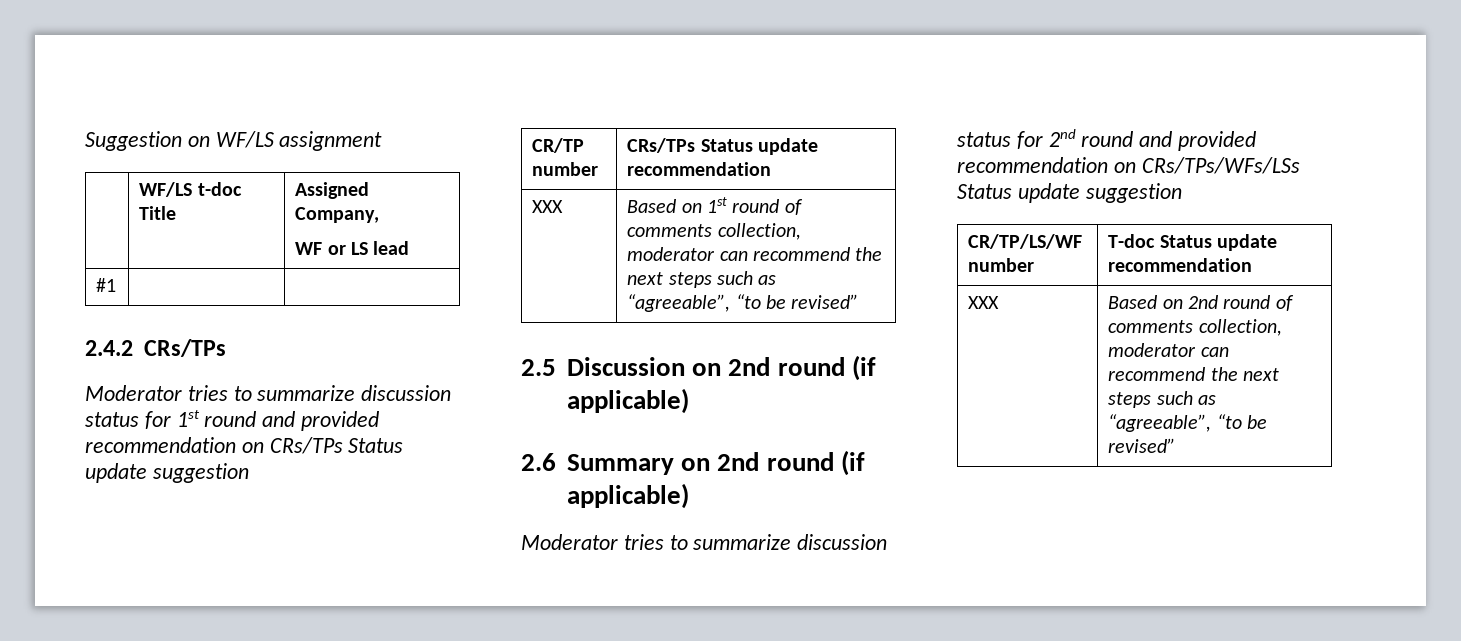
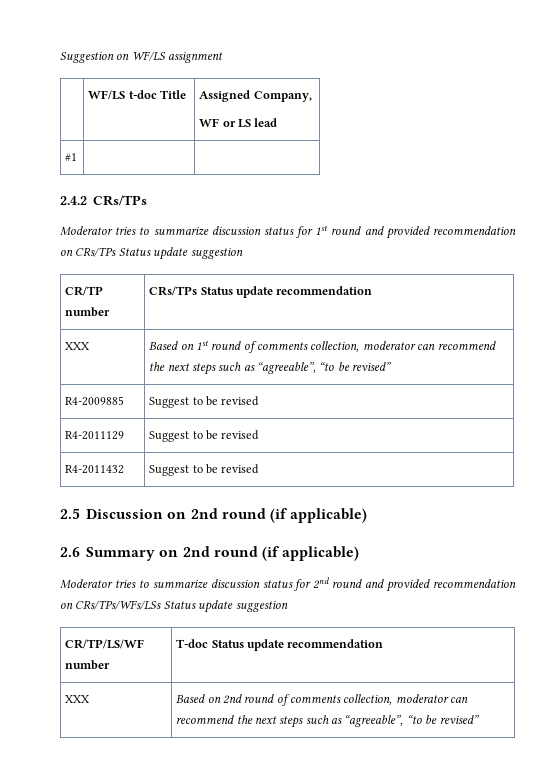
(859, 301) none -> [65,396,125,406] [149,396,260,408] [65,431,125,440] [149,430,260,442] [65,465,125,474] [149,464,260,476] // R4-2009885 | Suggest to be revised // R4-2011129 | Suggest to be revised // R4-2011432 | Suggest to be revised

